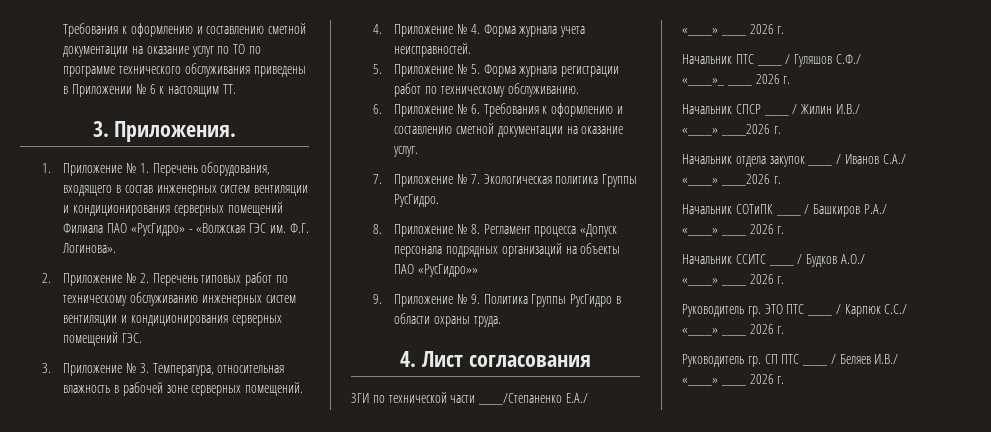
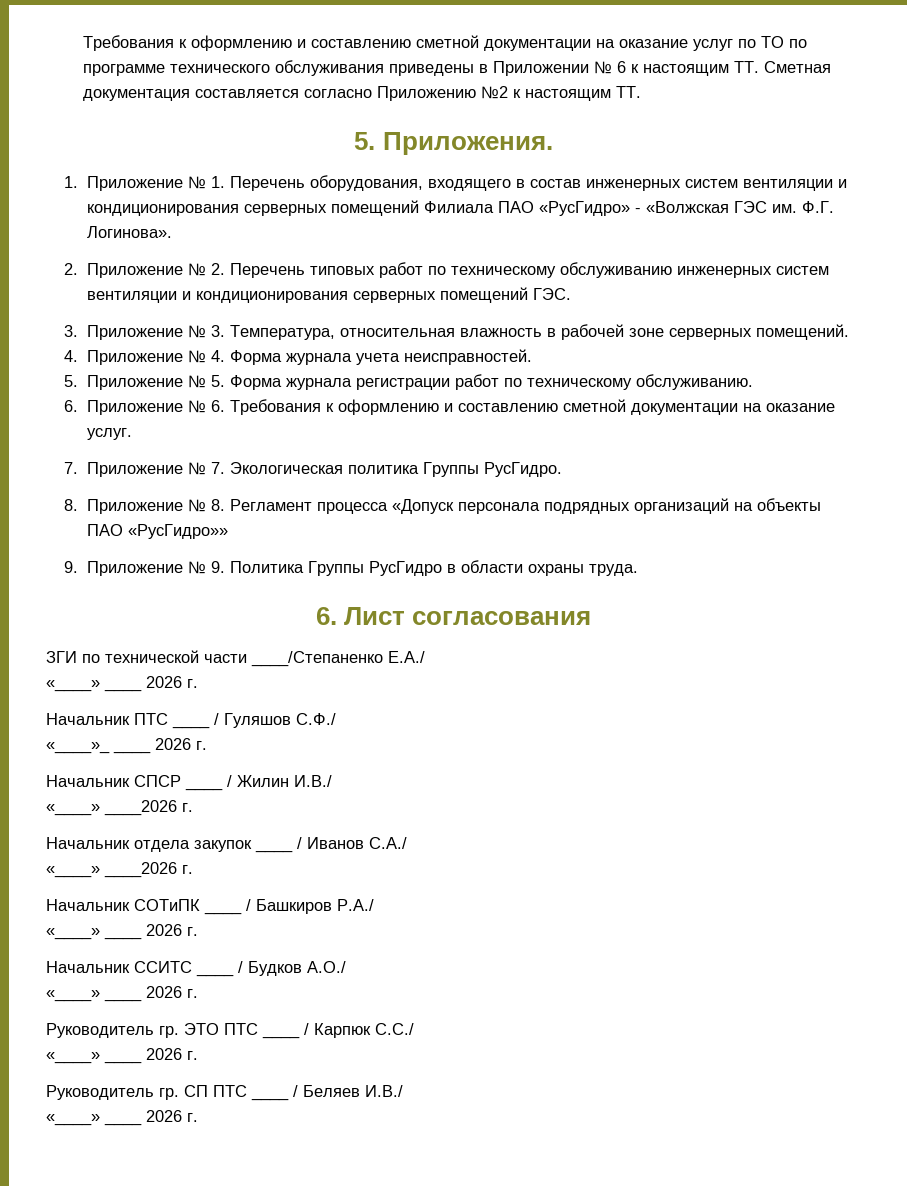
[92,121,109,137] // 3. -> [763,61,831,73] [82,86,641,101] [354,132,376,150] Сметная документация составляется согласно Приложению №2 к настоящим ТТ. // 5.
[400,351,417,367] 4. -> [315,607,337,625] 6.

